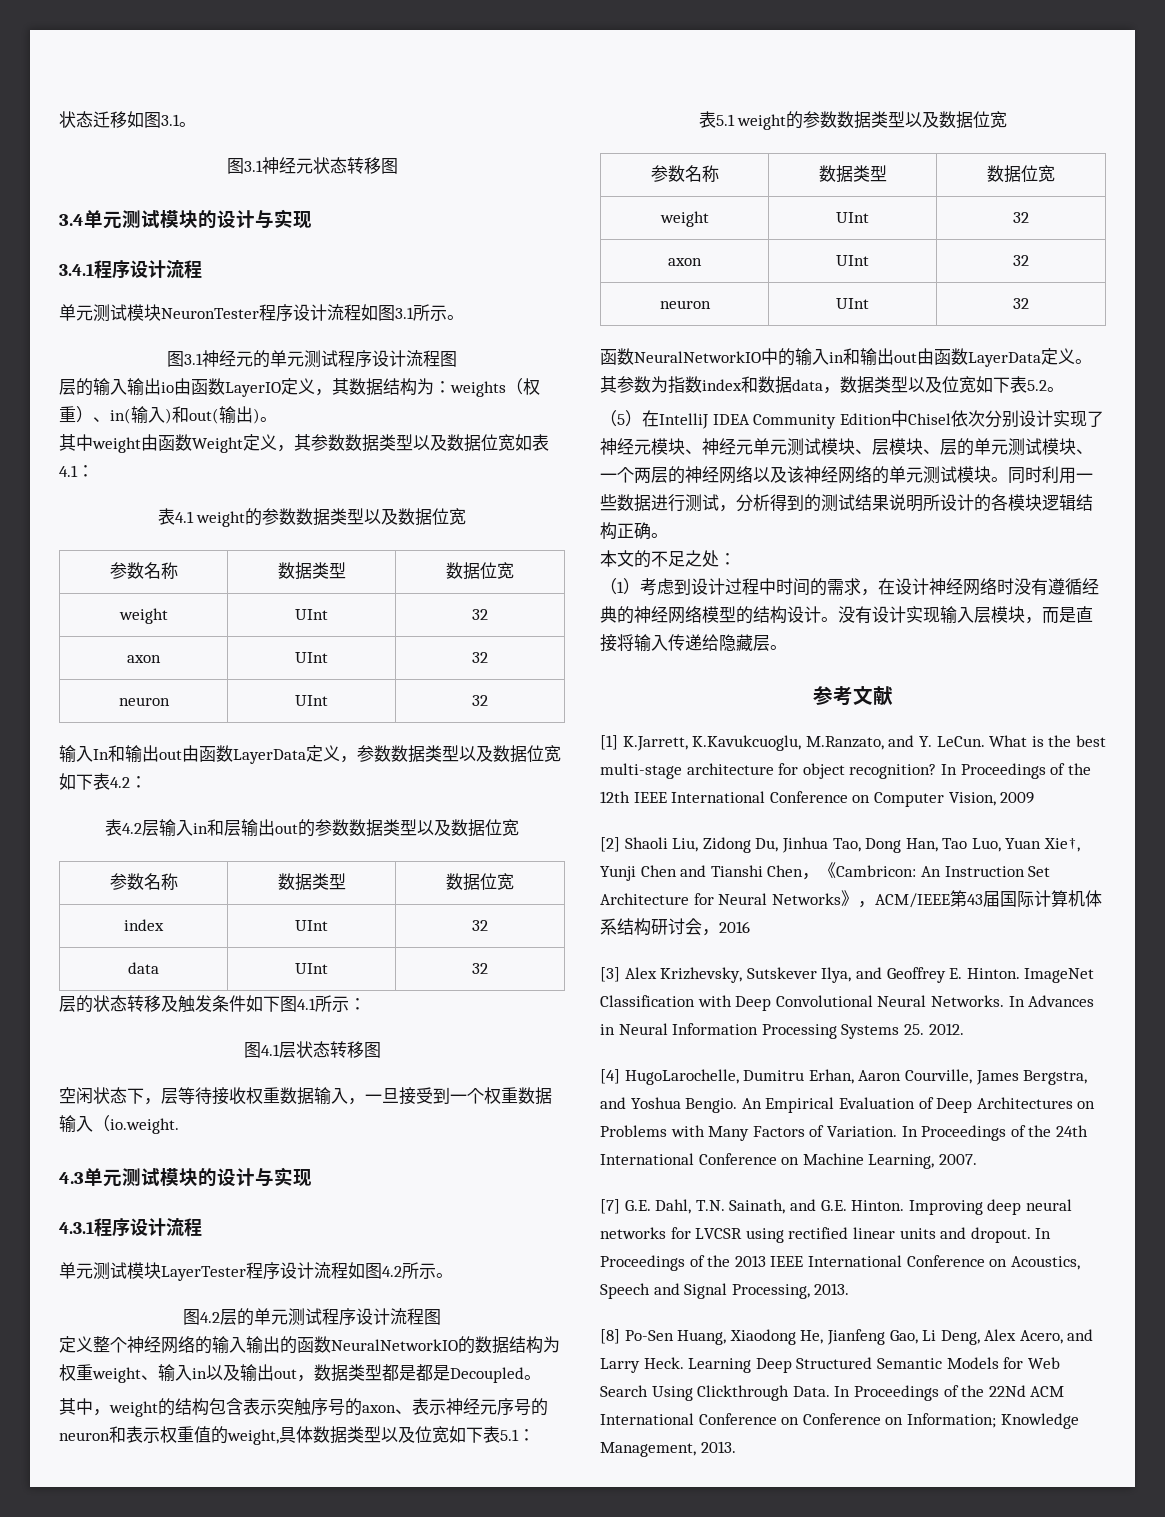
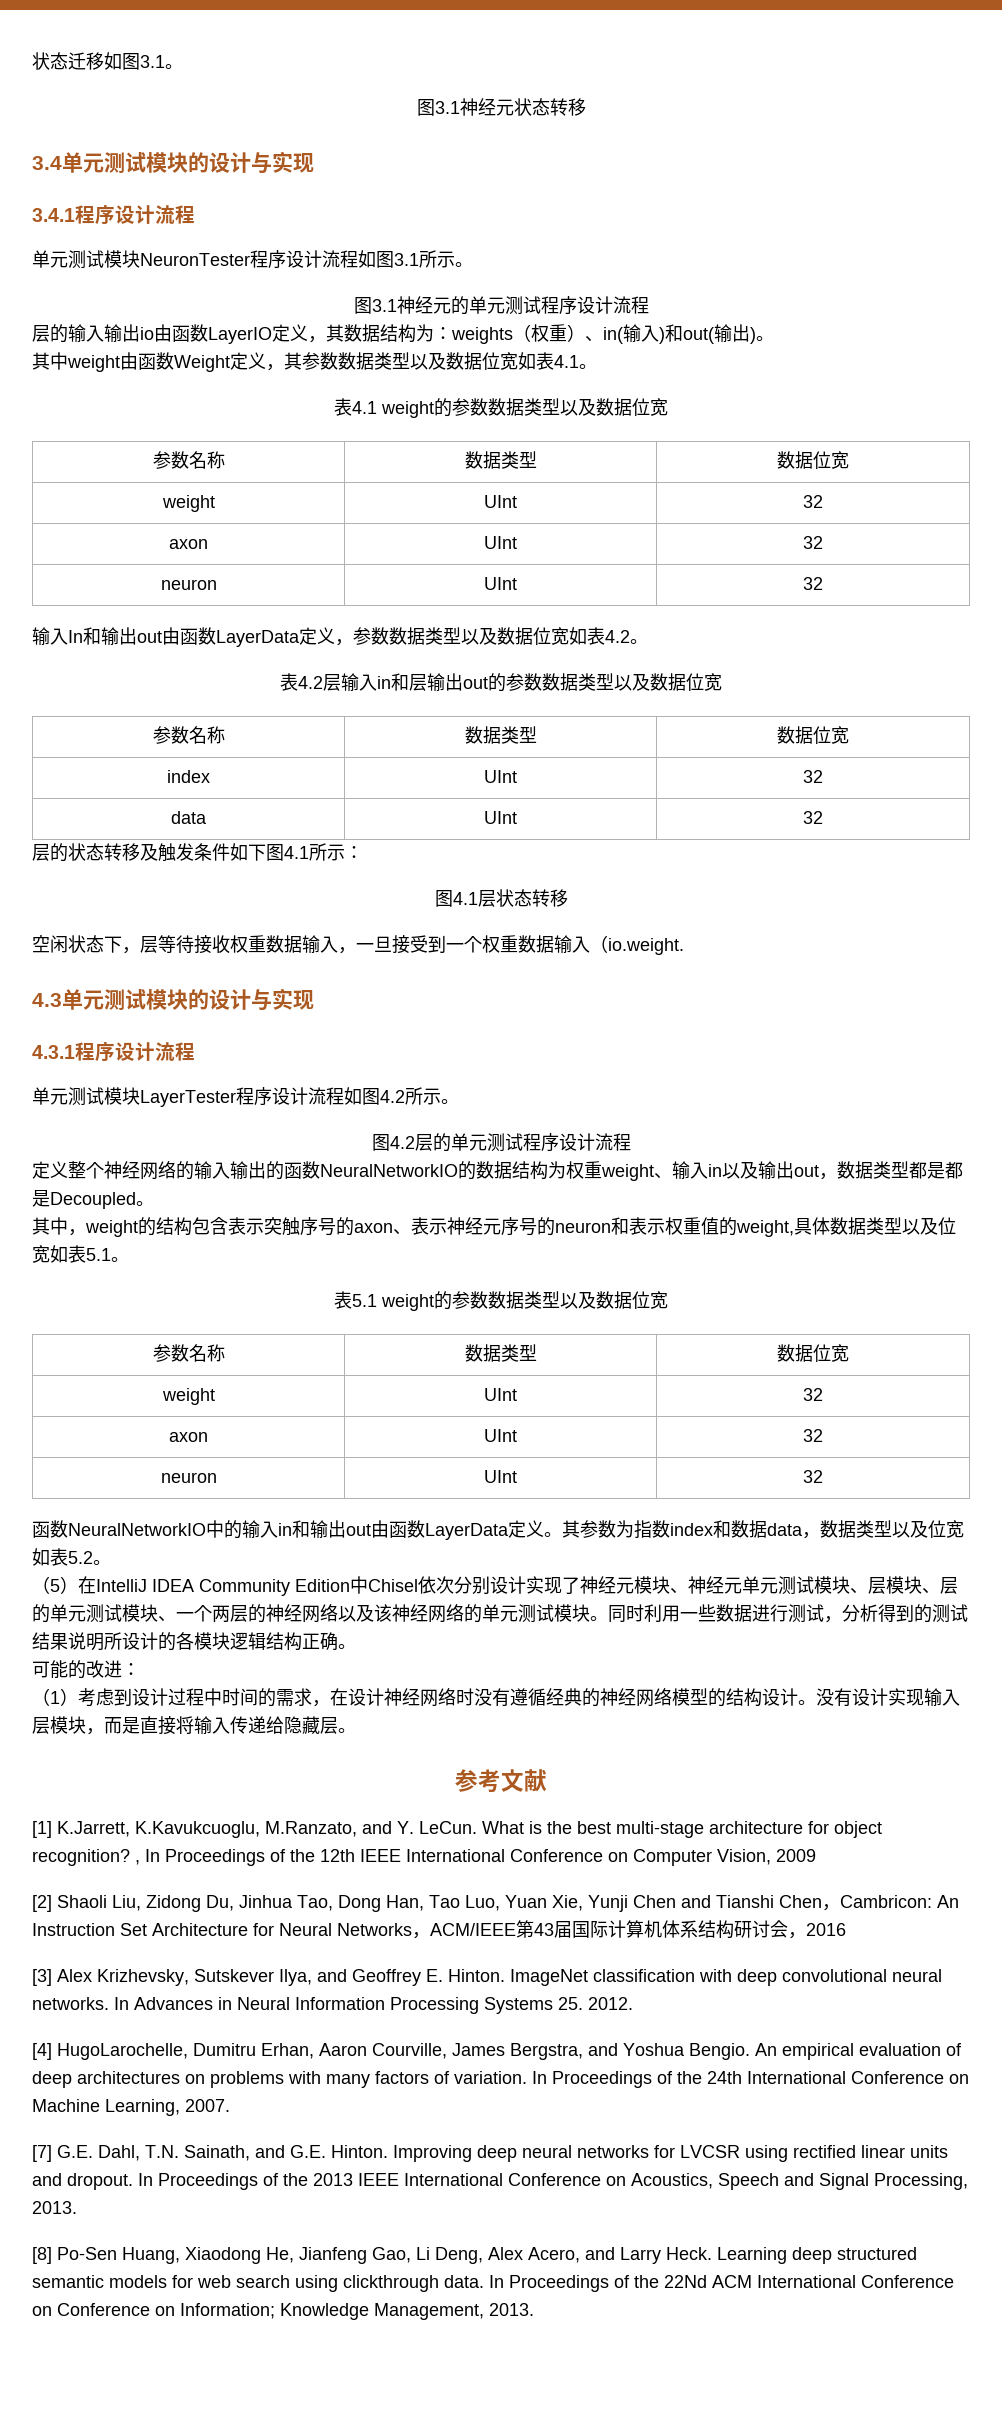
[380,158,398,174] 图 -> (586, 107) none
[440,351,457,367] 图 -> (649, 305) none
[77,465,94,477] ： -> [579,364,597,369] 。
[76,773,147,790] 下表4.2： -> [587,627,648,645] 表4.2。
[363,1042,381,1058] 图 -> (568, 898) none
[424,1309,441,1325] 图 -> (631, 1142) none
[466,1426,535,1443] 下表5.1： -> [68,1245,129,1263] 表5.1。
[993,377,1010,393] 下 -> (50, 1557) none
[600,550,719,568] 本文的不足之处 -> [32,1660,122,1679] 可能的改进
(937, 771) none -> [135,1860,140,1865] ,
[1044,838,1081,852] Xie†, -> [552,1895,583,1911] Xie,
[819,862,837,878] 《 -> (840, 1907) none
[840,890,858,906] 》 -> (412, 1929) none
[600,995,1004,1011] Classification with Deep Convolutional Neural Networks. -> [593,1969,942,1986] [32,1997,109,2010] classification with deep convolutional neural networks.
[765,1097,1096,1113] [600,1125,897,1141] Empirical Evaluation of Deep Architectures on Problems with Many Factors of Variation. -> [782,2043,962,2060] [32,2071,527,2088] empirical evaluation of deep architectures on problems with many factors of variation.
[755,1357,1060,1373] [600,1385,830,1401] Deep Structured Semantic Models for Web Search Using Clickthrough Data. -> [792,2247,917,2264] [32,2275,484,2292] deep structured semantic models for web search using clickthrough data.

